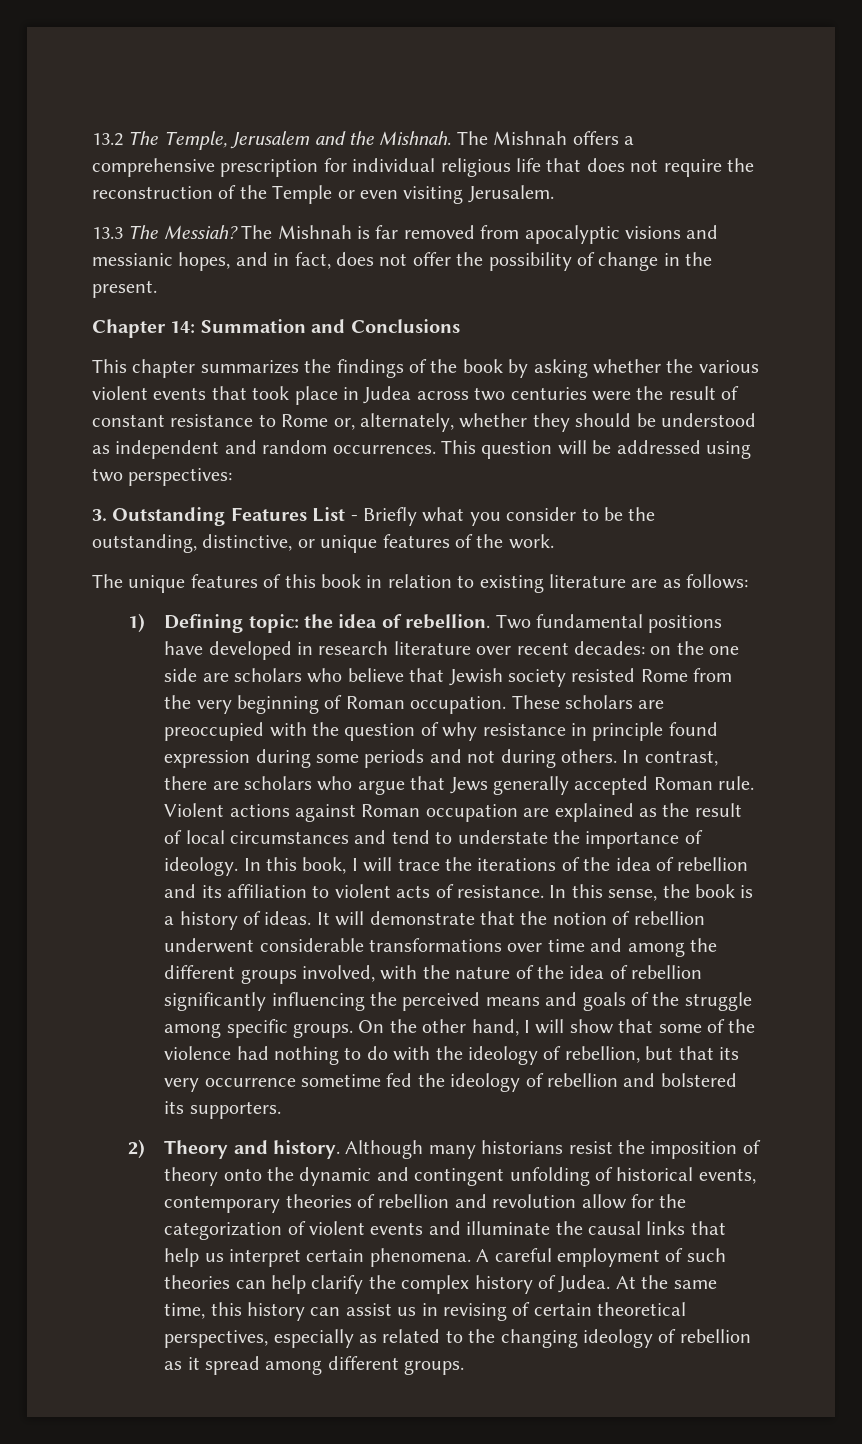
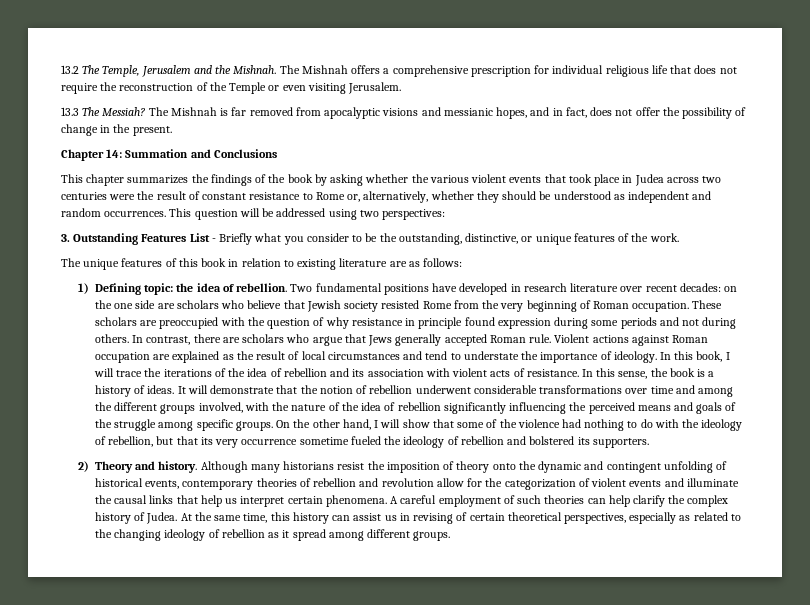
[360,413,454,432] alternately, -> [363,191,429,203] alternatively,
[226,884,330,898] affiliation to -> [367,368,450,377] association with
[386,1073,413,1087] fed -> [350,436,381,445] fueled

